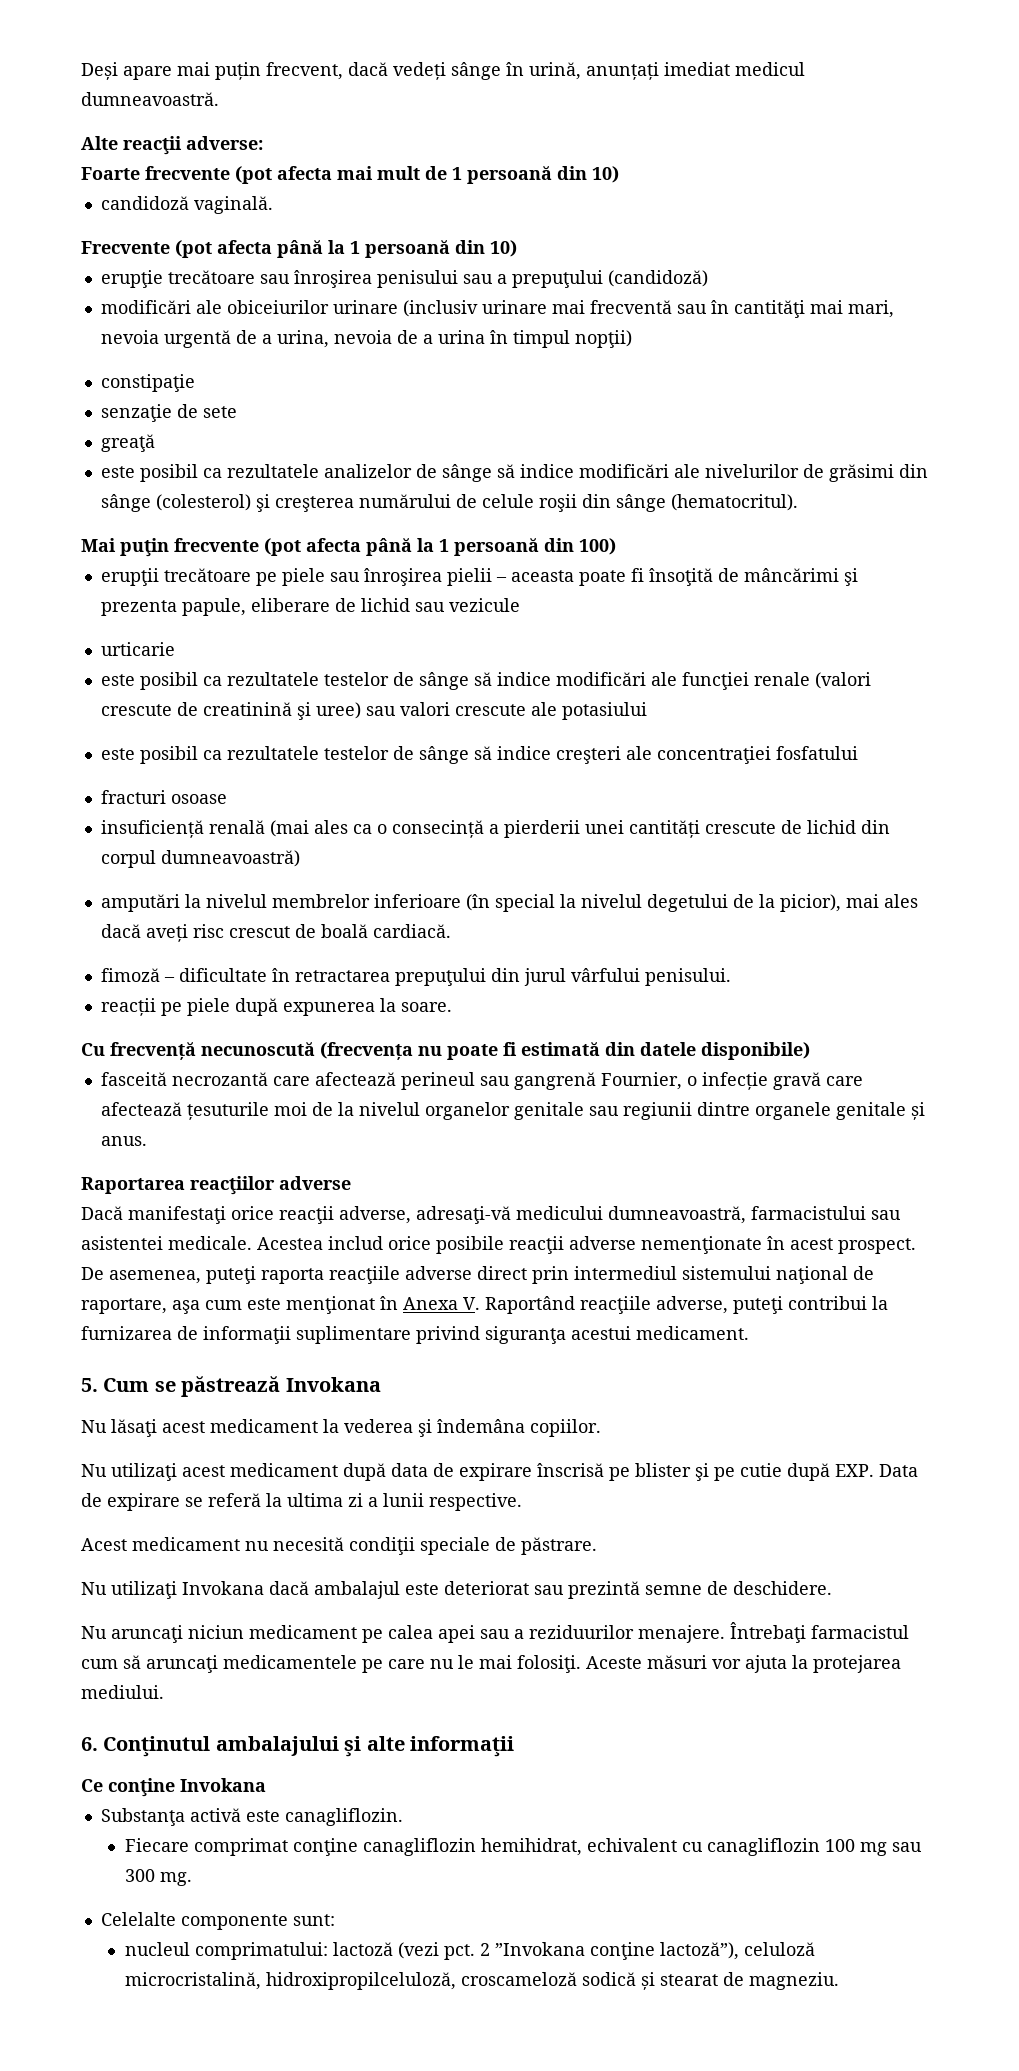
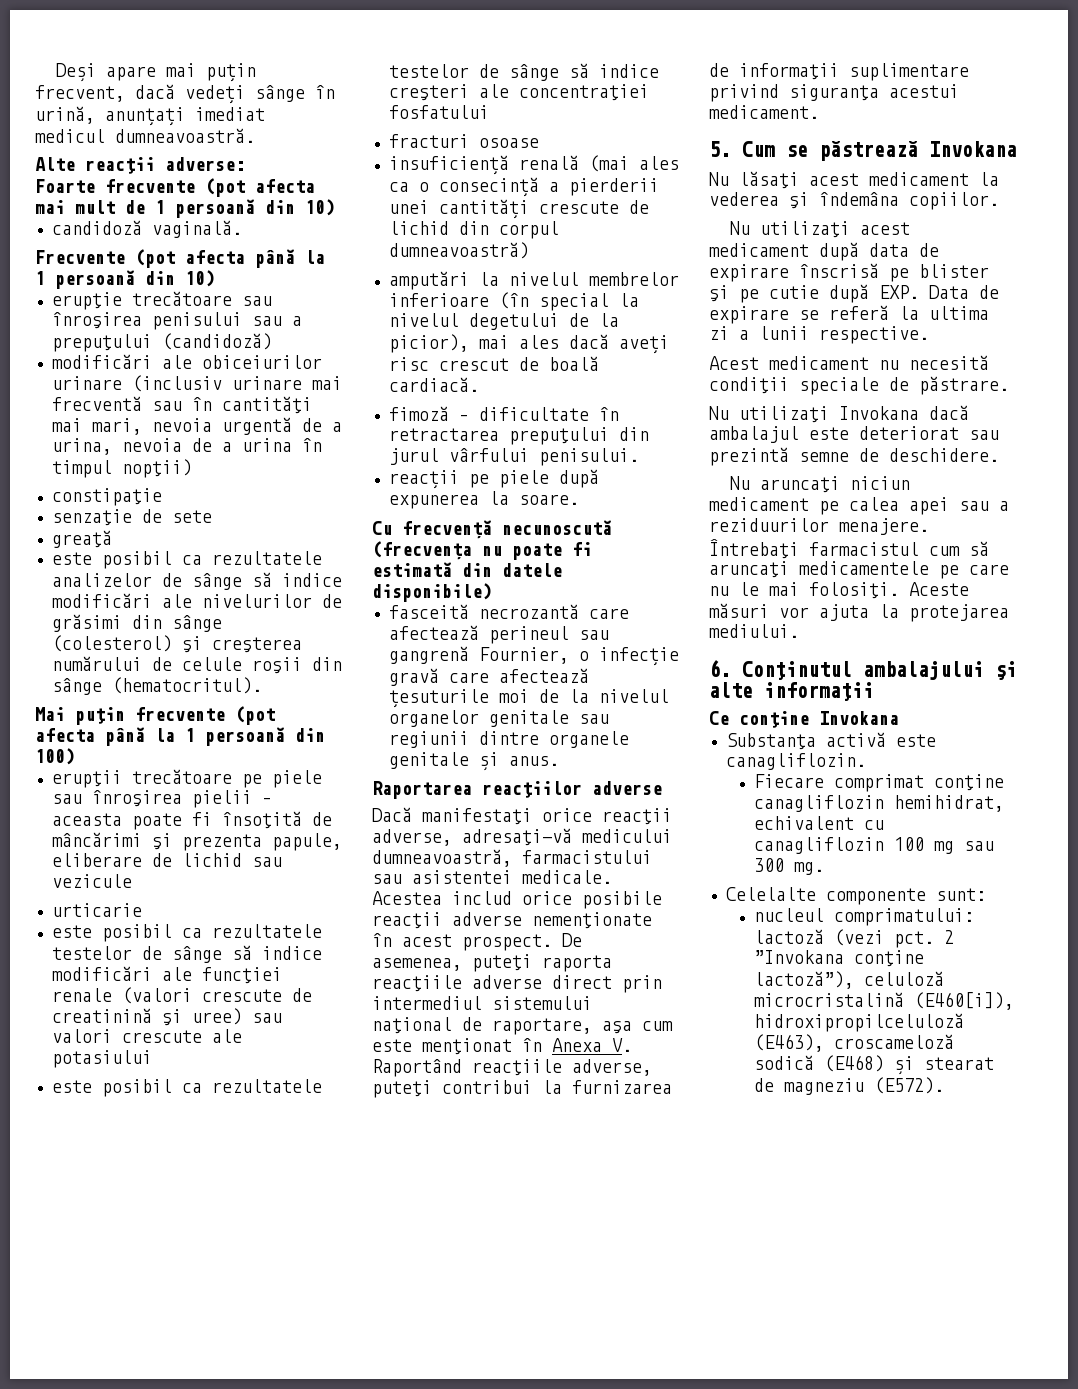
[124,1972,456,1990] microcristalină, hidroxipropilceluloză, -> [753,992,1014,1010] [753,1013,964,1032] [753,1034,824,1052] microcristalină (E460[i]), hidroxipropilceluloză (E463),
(636, 1979) none -> [823,1055,884,1072] (E468)
[748,1972,839,1990] magneziu. -> [783,1077,944,1095] magneziu (E572).

